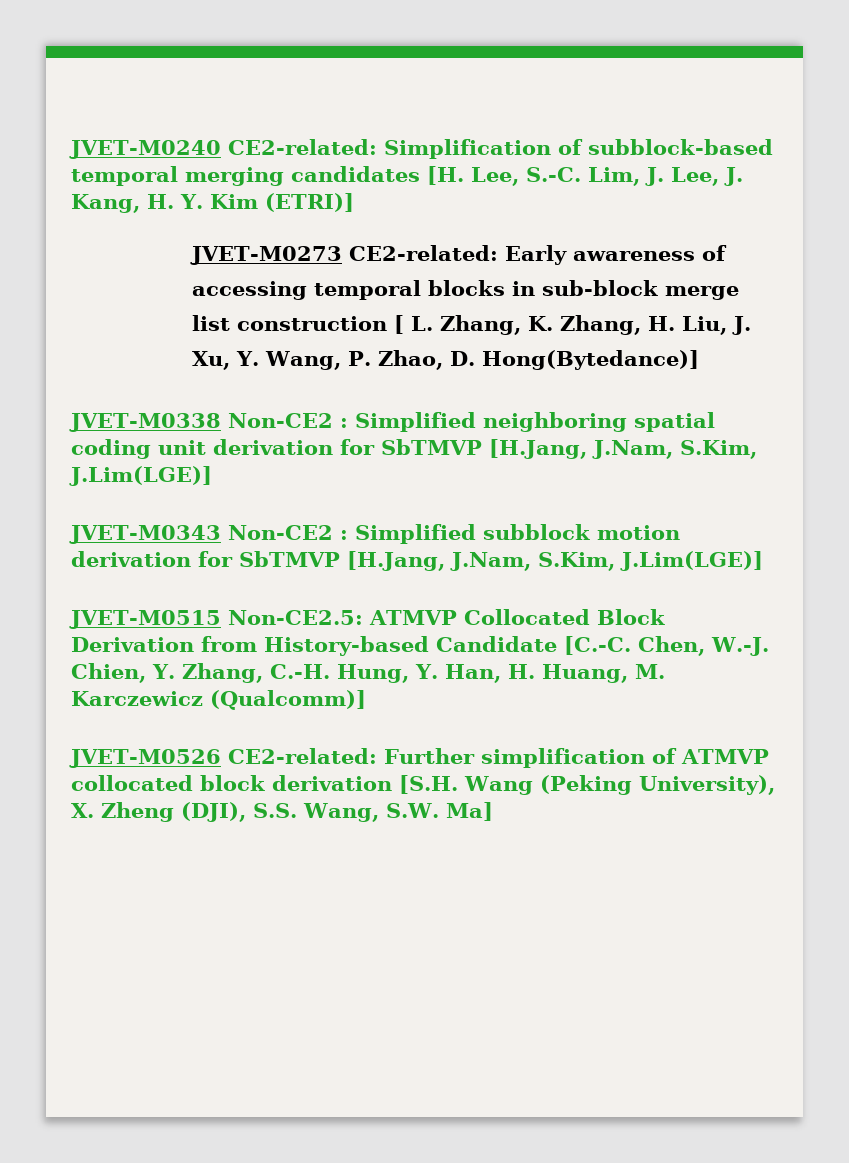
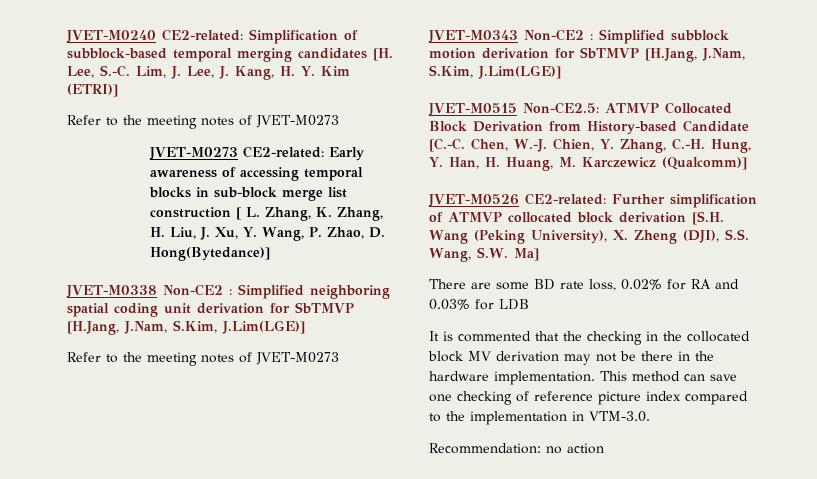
(354, 202) none -> [67,115,339,129] // Refer to the meeting notes of JVET-M0273
(212, 476) none -> [67,352,339,366] // Refer to the meeting notes of JVET-M0273
(493, 811) none -> [429,279,739,291] [429,299,529,310] [429,331,750,345] [428,351,714,365] [429,371,737,385] [429,391,748,405] [429,411,650,425] [429,443,604,454] // There are some BD rate loss, 0.02% for RA and 0.03% for LDB // It is commented that the checking in the collocated block MV derivation may not be there in the hardware implementation. This method can save one checking of reference picture index compared to the implementation in VTM-3.0. // Recommendation: no action

